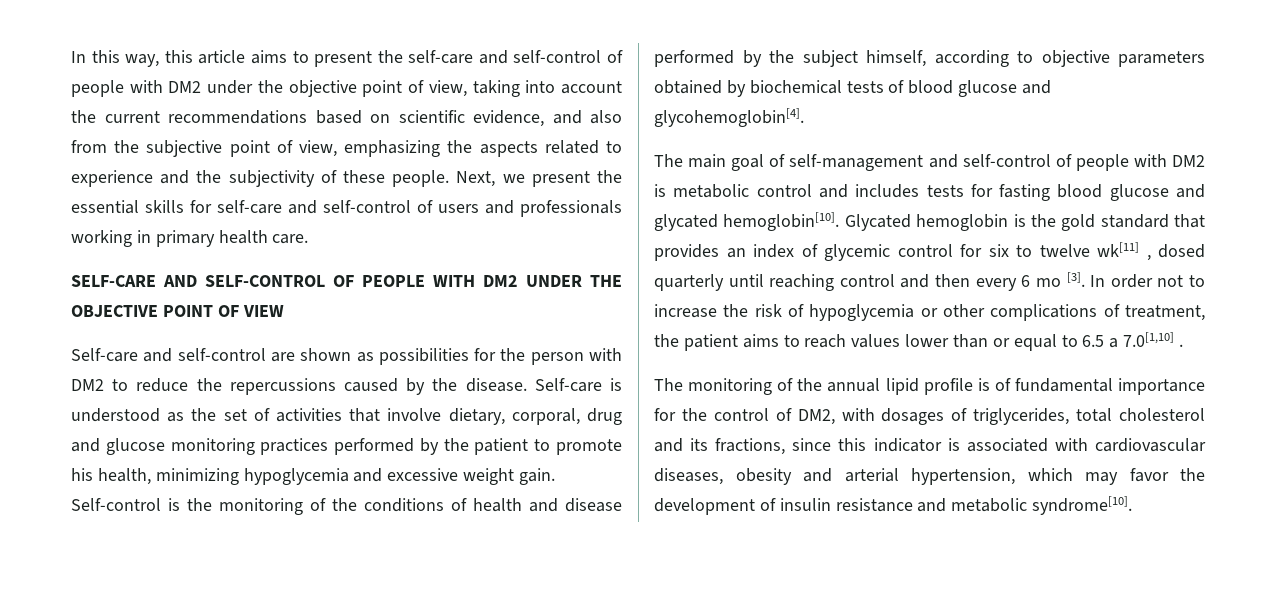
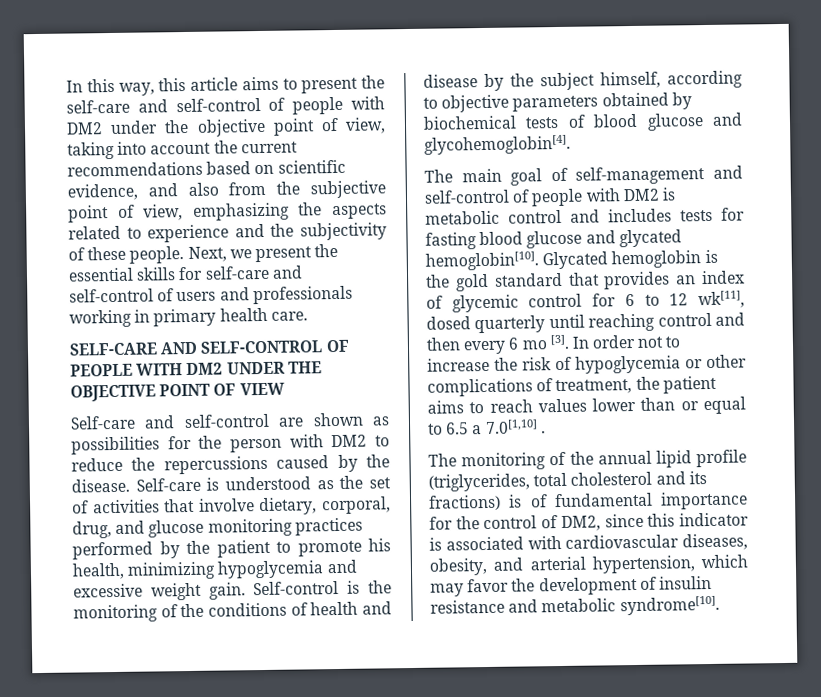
[587,408,622,425] drug -> [72,521,112,539] drug,
[654,50,734,67] performed -> (478, 81) none
[988,242,1151,261] six to twelve wk[11] , -> [624,290,745,309] 6 to 12 wk[11],
(973, 386) none -> [428,471,707,492] [428,494,501,511] (triglycerides, total cholesterol and its fractions)
[841,408,1205,425] [654,438,786,455] with dosages of triglycerides, total cholesterol and its fractions, -> (601, 523) none
[735,468,792,485] obesity -> [429,557,488,576] obesity,

